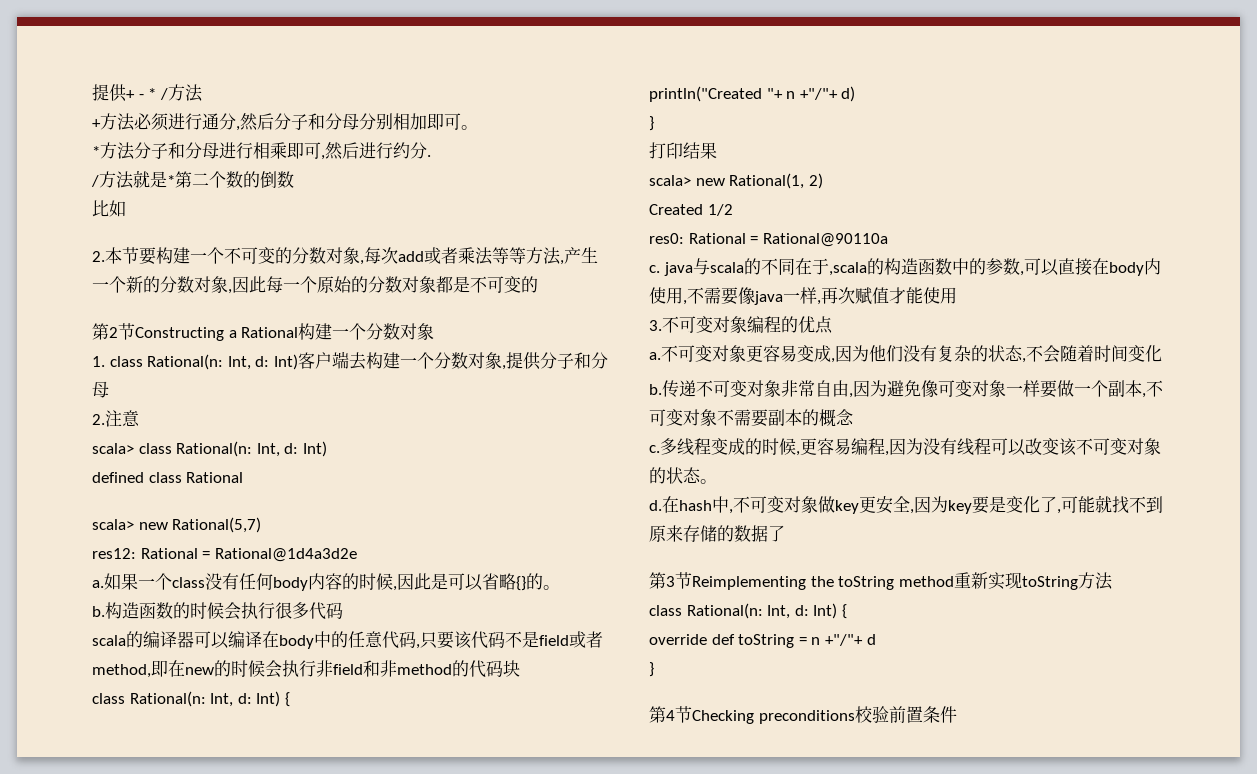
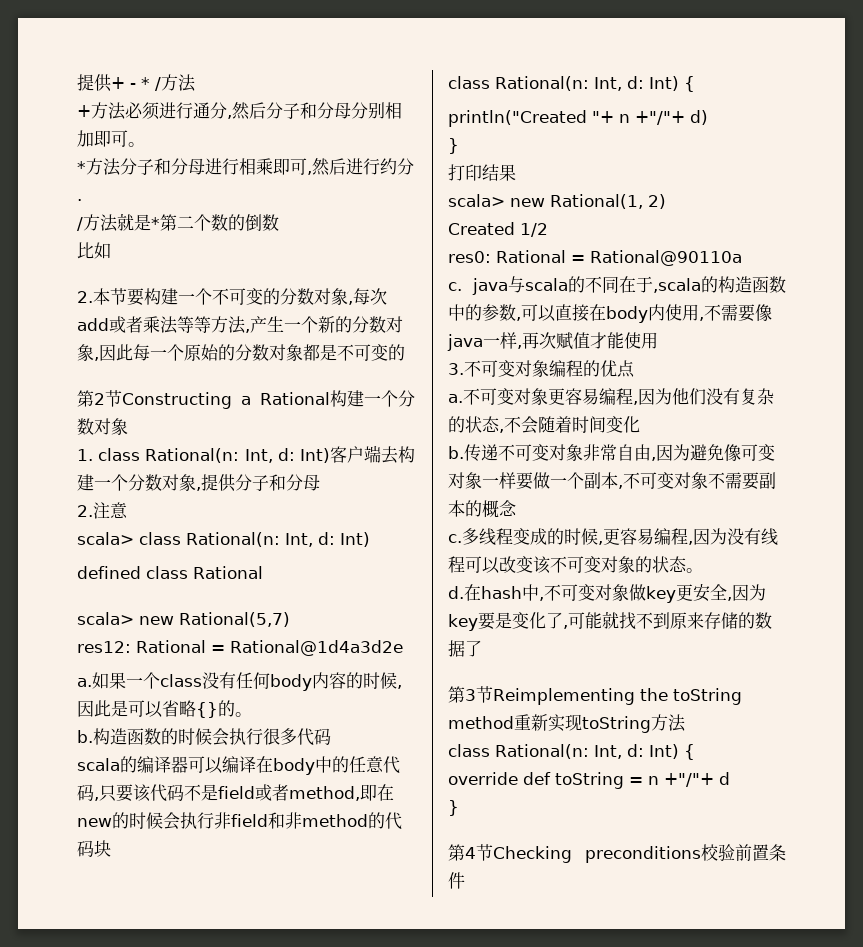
[797,345,831,362] 变成 -> [599,388,633,405] 编程

